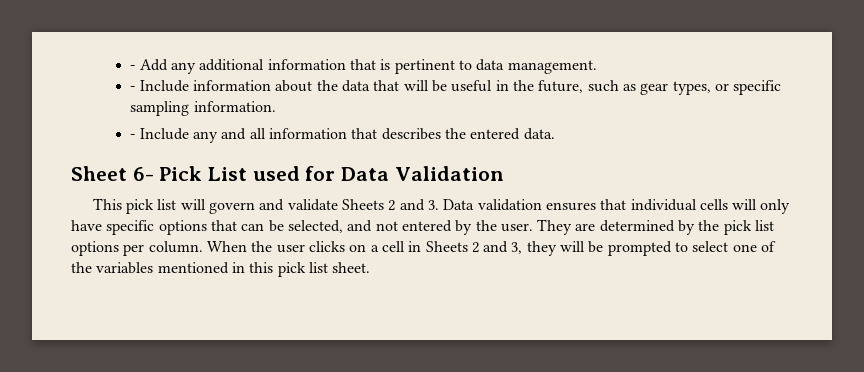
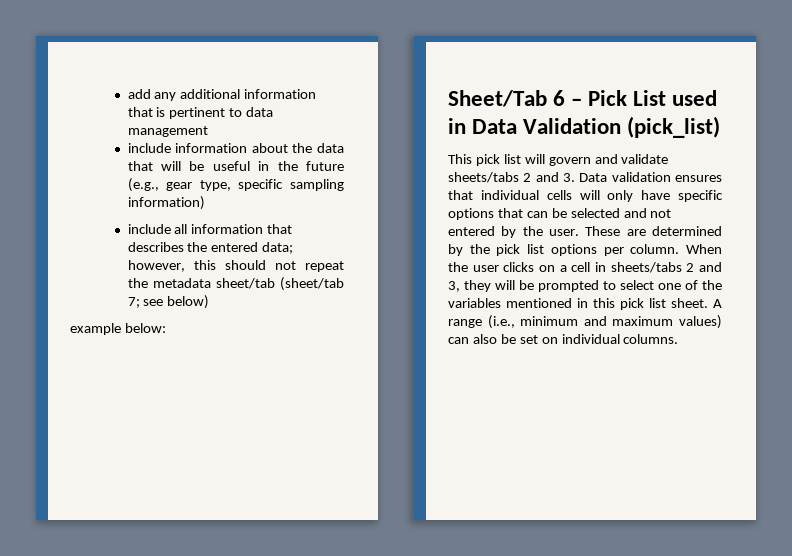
[130,59,168,71] - Add -> [127,89,151,99] add
[507,60,597,74] [130,80,189,92] management. // - Include -> [127,126,208,137] [127,143,171,153] management // include
[538,80,782,95] [130,101,276,116] [130,128,247,143] future, such as gear types, or specific sampling information. // - Include any and -> [306,161,344,171] [127,178,345,192] [127,196,205,210] [127,224,171,234] future (e.g., gear type, specific sampling information) // include
[523,128,555,140] [71,166,154,181] data. // Sheet 6- -> [262,242,294,254] [127,260,344,272] [127,277,344,291] [127,295,210,309] [70,323,166,335] [448,90,583,107] data; however, this should not repeat the metadata sheet/tab (sheet/tab 7; see below) // example below: // Sheet/Tab 6 –
[305,166,336,181] for -> [448,118,466,134] in
(504, 173) none -> [627,116,721,138] (pick_list)
[341,199,384,210] Sheets -> [448,172,519,183] sheets/tabs
[287,220,343,233] selected, -> [570,208,620,218] selected
[537,219,573,235] They -> [585,226,621,236] These
[425,241,468,252] Sheets -> [610,262,682,273] sheets/tabs
(371, 267) none -> [713,299,722,308] [448,315,722,329] [448,334,679,344] A range (i.e., minimum and maximum values) can also be set on individual columns.

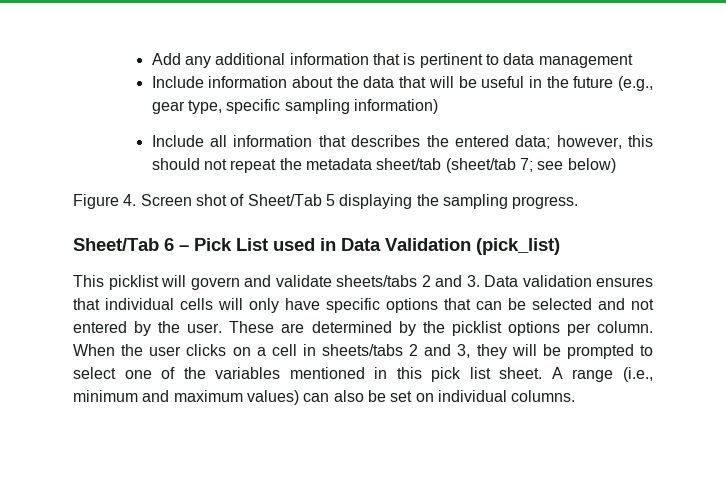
[127,89,151,99] add -> [151,53,181,65] Add
[127,143,171,153] include -> [151,76,204,88] Include
[127,224,171,234] include -> [151,135,204,147] Include
[70,323,166,335] example below: -> [73,194,579,209] Figure 4. Screen shot of Sheet/Tab 5 displaying the sampling progress.
[475,154,521,166] pick list -> [108,275,159,290] picklist
[496,244,545,256] pick list -> [451,321,502,336] picklist

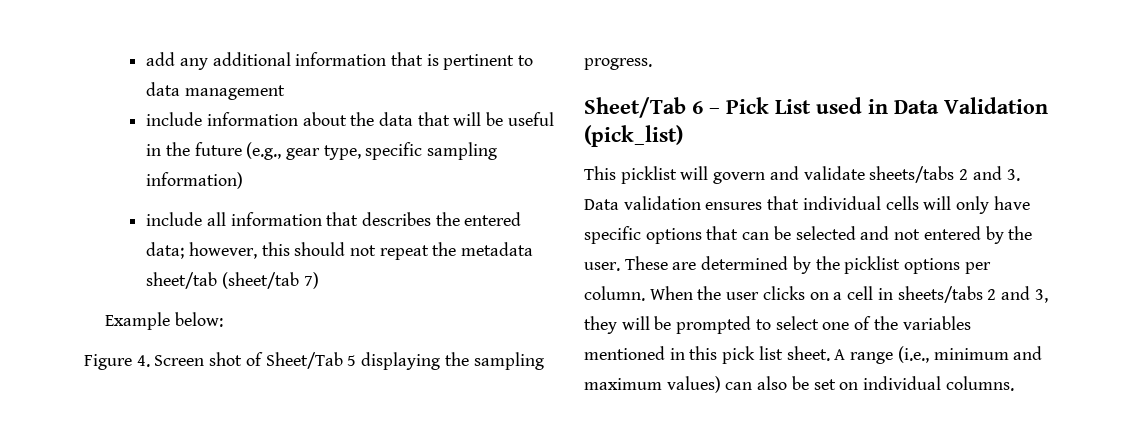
[151,53,181,65] Add -> [146,52,176,66] add
[151,76,204,88] Include -> [146,112,203,126] include
[151,135,204,147] Include -> [146,212,203,226] include
[519,158,616,173] 7; see below) -> [303,272,319,289] [105,312,224,330] 7) // Example below:

